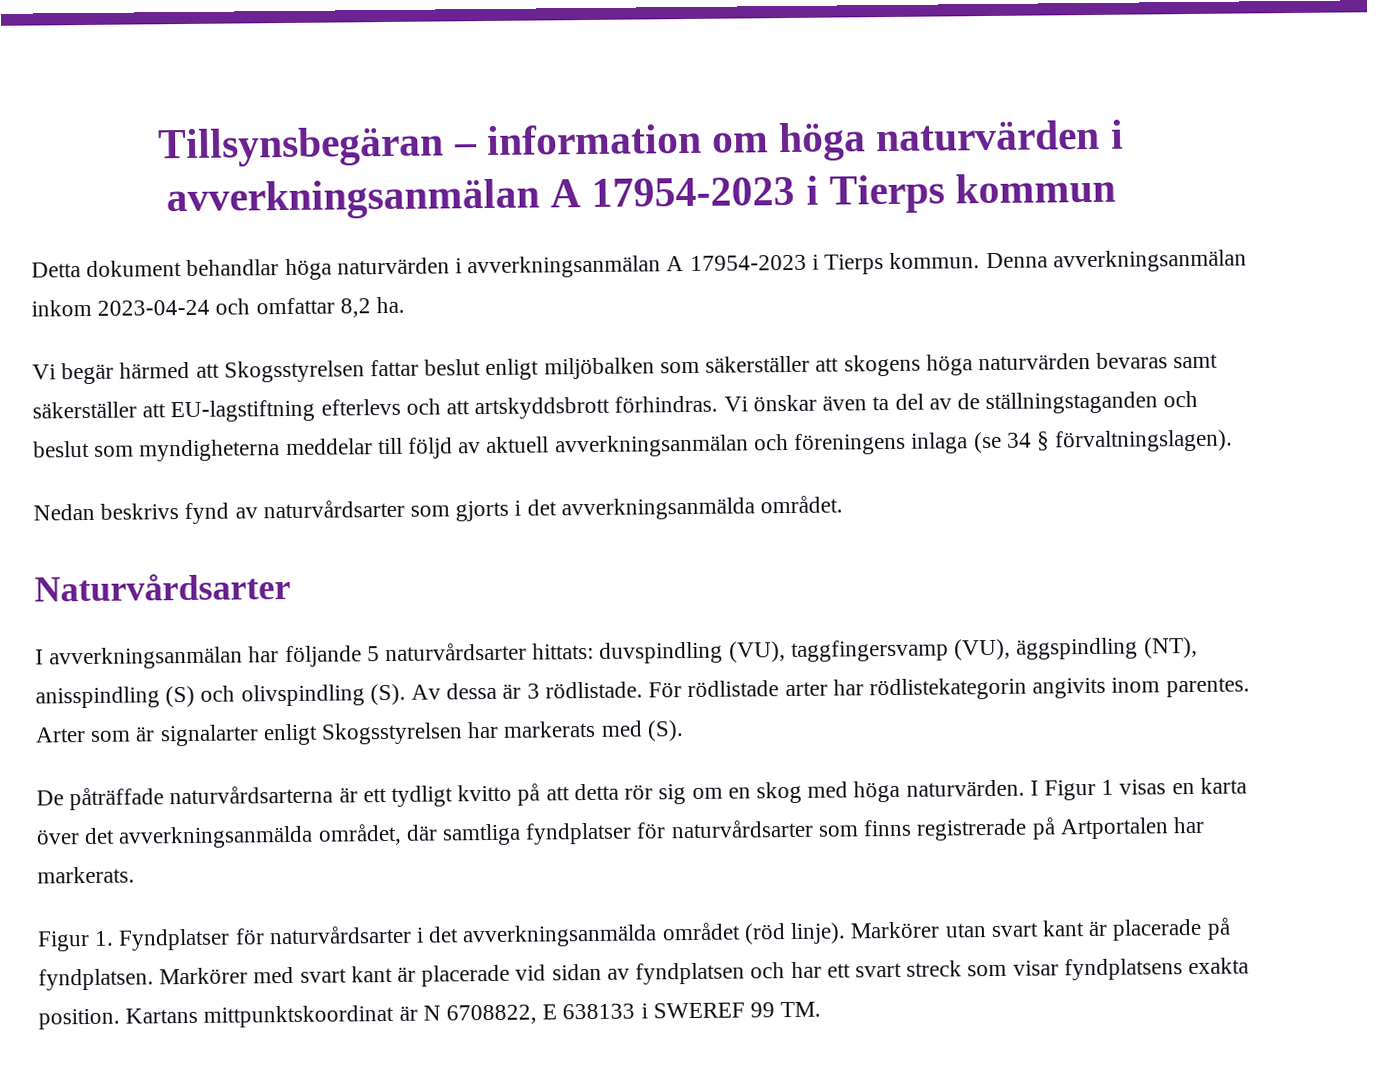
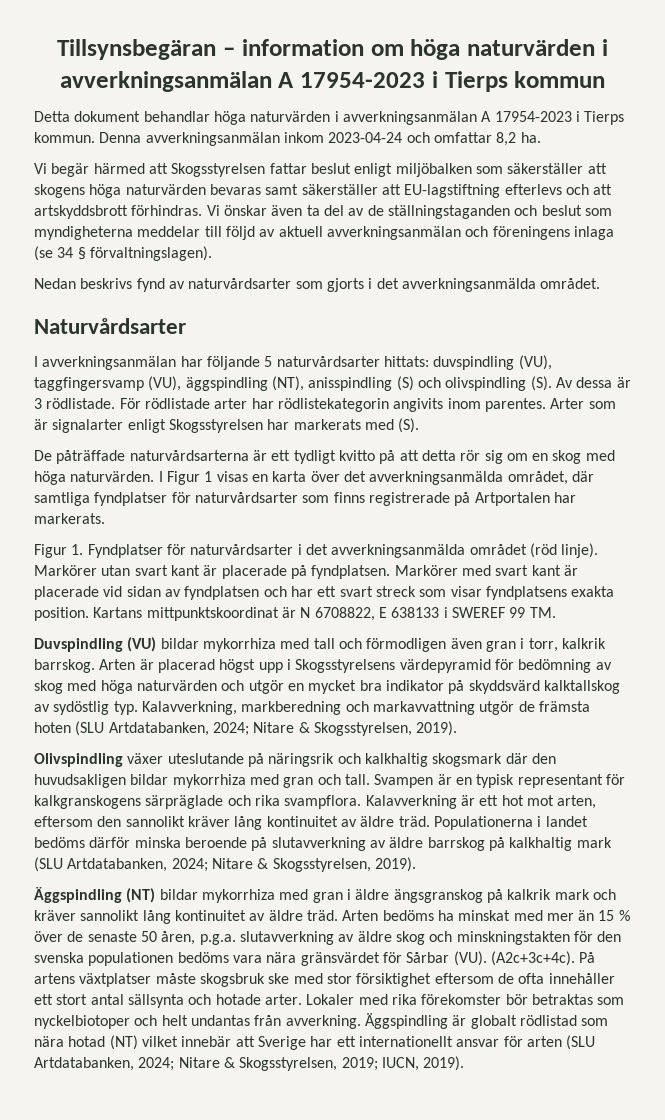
(822, 1009) none -> [34,637,606,652] [34,659,612,673] [34,680,620,694] [34,701,590,715] [34,721,458,736] [34,753,556,767] [34,774,625,788] [34,795,597,809] [34,816,588,830] [34,837,612,851] [34,857,416,872] [34,887,616,903] [34,910,630,924] [34,931,622,945] [34,951,596,966] [34,973,615,987] [34,994,625,1008] [34,1013,609,1029] [34,1035,596,1050] [34,1056,465,1071] // Duvspindling (VU) bildar mykorrhiza med tall och förmodligen även gran i torr, kalkrik barrskog. Arten är placerad högst upp i Skogsstyrelsens värdepyramid för bedömning av skog med höga naturvärden och utgör en mycket bra indikator på skyddsvärd kalktallskog av sydöstlig typ. Kalavverkning, markberedning och markavvattning utgör de främsta hoten (SLU Artdatabanken, 2024; Nitare & Skogsstyrelsen, 2019). // Olivspindling växer uteslutande på näringsrik och kalkhaltig skogsmark där den huvudsakligen bildar mykorrhiza med gran och tall. Svampen är en typisk representant för kalkgranskogens särpräglade och rika svampflora. Kalavverkning är ett hot mot arten, eftersom den sannolikt kräver lång kontinuitet av äldre träd. Populationerna i landet bedöms därför minska beroende på slutavverkning av äldre barrskog på kalkhaltig mark (SLU Artdatabanken, 2024; Nitare & Skogsstyrelsen, 2019). // Äggspindling (NT) bildar mykorrhiza med gran i äldre ängsgranskog på kalkrik mark och kräver sannolikt lång kontinuitet av äldre träd. Arten bedöms ha minskat med mer än 15 % över de senaste 50 åren, p.g.a. slutavverkning av äldre skog och minskningstakten för den svenska populationen bedöms vara nära gränsvärdet för Sårbar (VU). (A2c+3c+4c). På artens växtplatser måste skogsbruk ske med stor försiktighet eftersom de ofta innehåller ett stort antal sällsynta och hotade arter. Lokaler med rika förekomster bör betraktas som nyckelbiotoper och helt undantas från avverkning. Äggspindling är globalt rödlistad som nära hotad (NT) vilket innebär att Sverige har ett internationellt ansvar för arten (SLU Artdatabanken, 2024; Nitare & Skogsstyrelsen, 2019; IUCN, 2019).

